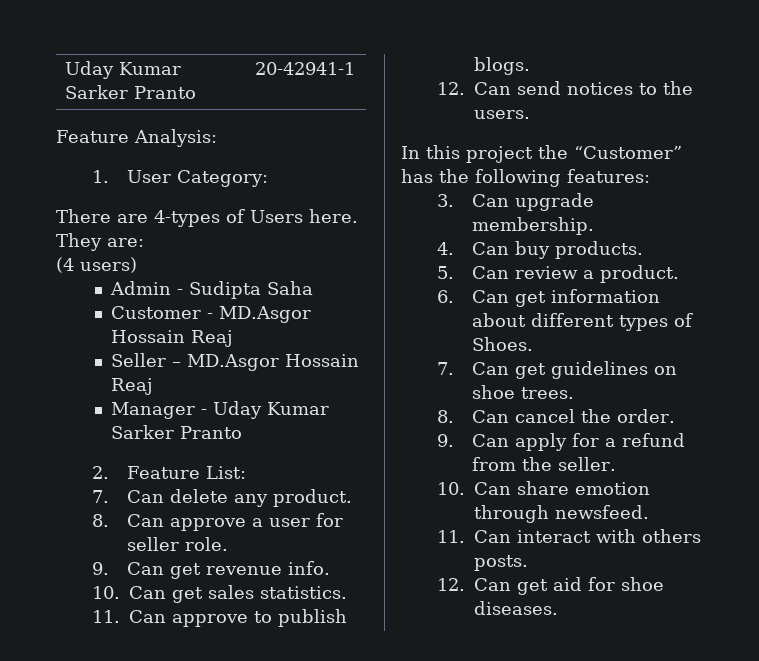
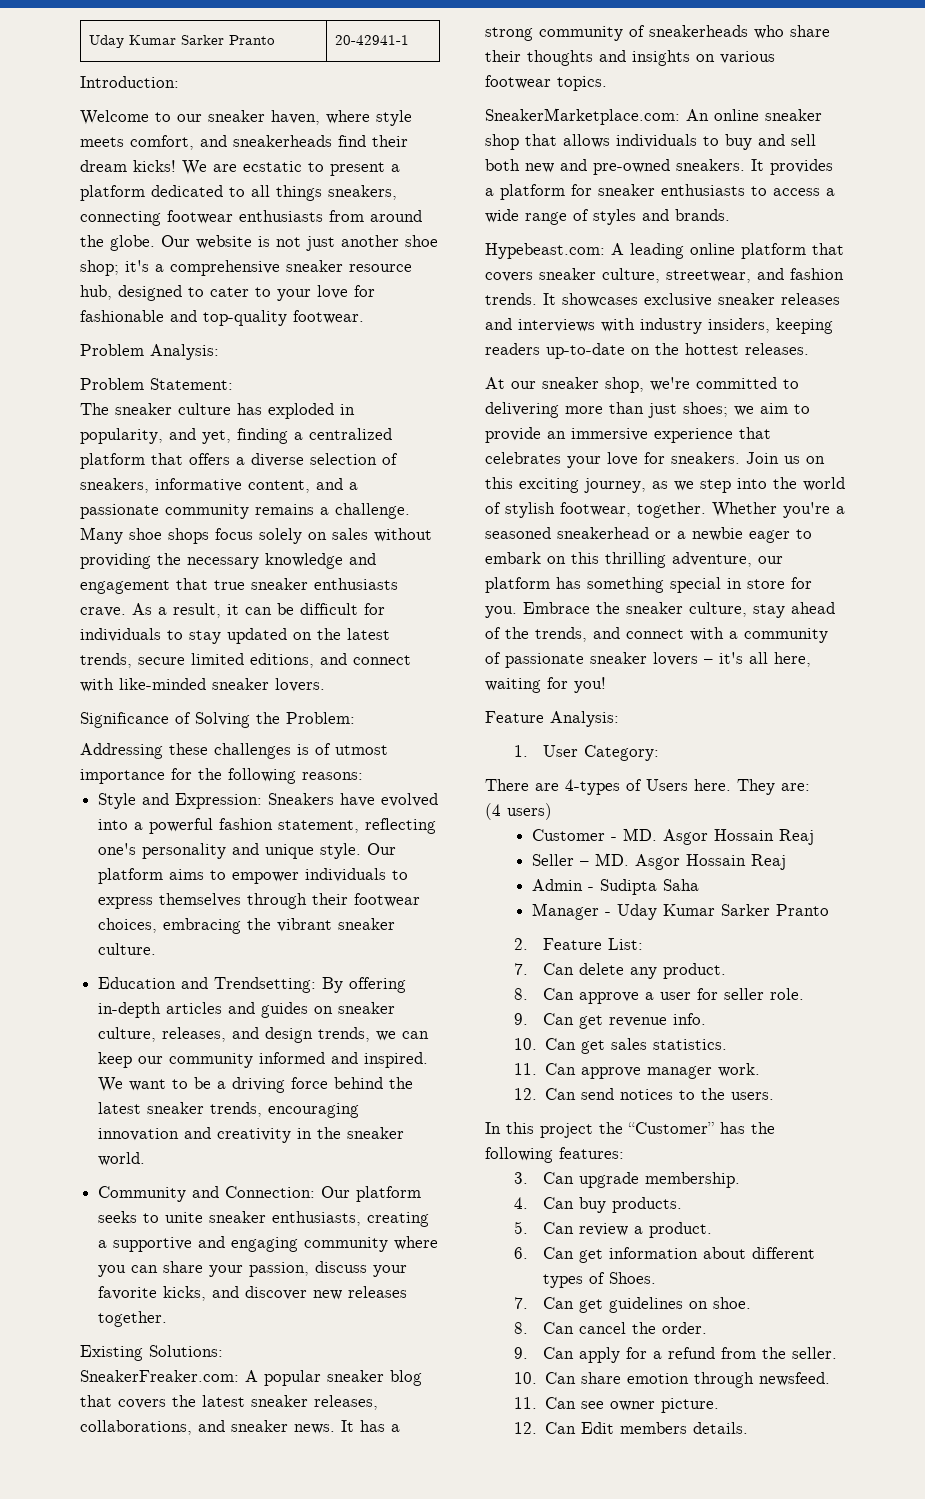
(355, 68) none -> [80,76,179,88] [80,110,412,126] [80,135,408,150] [80,160,400,176] [80,185,397,201] [80,210,422,226] [80,235,438,251] [80,260,412,276] [80,285,375,301] [80,310,364,326] [80,344,219,360] [80,378,233,390] [80,403,355,419] [80,428,392,444] [80,453,398,469] [80,478,358,493] [80,503,410,519] [80,527,432,544] [80,553,376,569] [80,578,398,594] [80,603,385,618] [80,628,390,644] [80,653,411,668] [80,678,325,692] [80,712,355,728] [80,743,388,759] [80,768,363,784] [98,793,439,809] [98,818,437,834] [98,843,397,859] [98,868,409,884] [98,893,421,909] [98,918,396,934] [98,943,157,955] [98,977,407,993] [98,1002,396,1018] [98,1027,430,1043] [98,1052,429,1068] [98,1077,414,1093] [98,1102,360,1118] [98,1127,405,1143] [98,1152,146,1166] [98,1186,422,1202] [98,1211,430,1227] [98,1236,439,1252] [98,1261,408,1277] [98,1286,408,1301] [98,1311,168,1327] [80,1345,223,1361] [80,1370,422,1386] [80,1395,378,1410] [80,1420,400,1435] [485,25,830,41] [485,50,775,66] [485,75,607,91] [485,108,822,125] [485,134,816,150] [485,159,833,175] [485,184,835,200] [485,209,730,225] [485,243,844,259] [485,268,844,283] [485,293,840,307] [485,318,833,334] [485,343,809,359] [485,377,799,393] [485,402,810,418] [485,427,771,443] [485,452,825,468] [485,477,845,493] [485,502,845,518] [485,527,812,543] [485,552,783,568] [485,577,812,593] [485,602,835,618] [485,627,828,643] [485,652,811,668] [485,677,606,693] // Introduction: // Welcome to our sneaker haven, where style meets comfort, and sneakerheads find their dream kicks! We are ecstatic to present a platform dedicated to all things sneakers, connecting footwear enthusiasts from around the globe. Our website is not just another shoe shop; it's a comprehensive sneaker resource hub, designed to cater to your love for fashionable and top-quality footwear. // Problem Analysis: // Problem Statement: // The sneaker culture has exploded in popularity, and yet, finding a centralized platform that offers a diverse selection of sneakers, informative content, and a passionate community remains a challenge. Many shoe shops focus solely on sales without providing the necessary knowledge and engagement that true sneaker enthusiasts crave. As a result, it can be difficult for individuals to stay updated on the latest trends, secure limited editions, and connect with like-minded sneaker lovers. // Significance of Solving the Problem: // Addressing these challenges is of utmost importance for the following reasons: // Style and Expression: Sneakers have evolved into a powerful fashion statement, reflecting one's personality and unique style. Our platform aims to empower individuals to express themselves through their footwear choices, embracing the vibrant sneaker culture. // Education and Trendsetting: By offering in-depth articles and guides on sneaker culture, releases, and design trends, we can keep our community informed and inspired. We want to be a driving force behind the latest sneaker trends, encouraging innovation and creativity in the sneaker world. // Community and Connection: Our platform seeks to unite sneaker enthusiasts, creating a supportive and engaging community where you can share your passion, discuss your favorite kicks, and discover new releases together. // Existing Solutions: // SneakerFreaker.com: A popular sneaker blog that covers the latest sneaker releases, collaborations, and sneaker news. It has a strong community of sneakerheads who share their thoughts and insights on various footwear topics. // SneakerMarketplace.com: An online sneaker shop that allows individuals to buy and sell both new and pre-owned sneakers. It provides a platform for sneaker enthusiasts to access a wide range of styles and brands. // Hypebeast.com: A leading online platform that covers sneaker culture, streetwear, and fashion trends. It showcases exclusive sneaker releases and interviews with industry insiders, keeping readers up-to-date on the hottest releases. // At our sneaker shop, we're committed to delivering more than just shoes; we aim to provide an immersive experience that celebrates your love for sneakers. Join us on this exciting journey, as we step into the world of stylish footwear, together. Whether you're a seasoned sneakerhead or a newbie eager to embark on this thrilling adventure, our platform has something special in store for you. Embrace the sneaker culture, stay ahead of the trends, and connect with a community of passionate sneaker lovers – it's all here, waiting for you!
[110,281,314,299] // Admin - Sudipta Saha -> (552, 811) none
[219,306,312,323] MD.Asgor -> [622,828,708,845] MD. Asgor
[187,354,360,371] [111,378,154,395] MD.Asgor Hossain Reaj -> [594,853,786,870] [531,879,699,895] MD. Asgor Hossain Reaj // Admin - Sudipta Saha
[253,609,347,627] [473,57,530,75] to publish blogs. -> [647,1063,761,1079] manager work.
[472,385,575,399] shoe trees. -> [712,1297,751,1309] shoe.
[516,529,701,543] [473,555,528,571] [436,577,664,595] [473,601,558,615] interact with others posts. // 12. Can get aid for shoe diseases. -> [581,1398,720,1413] [513,1422,749,1434] see owner picture. // 12. Can Edit members details.

